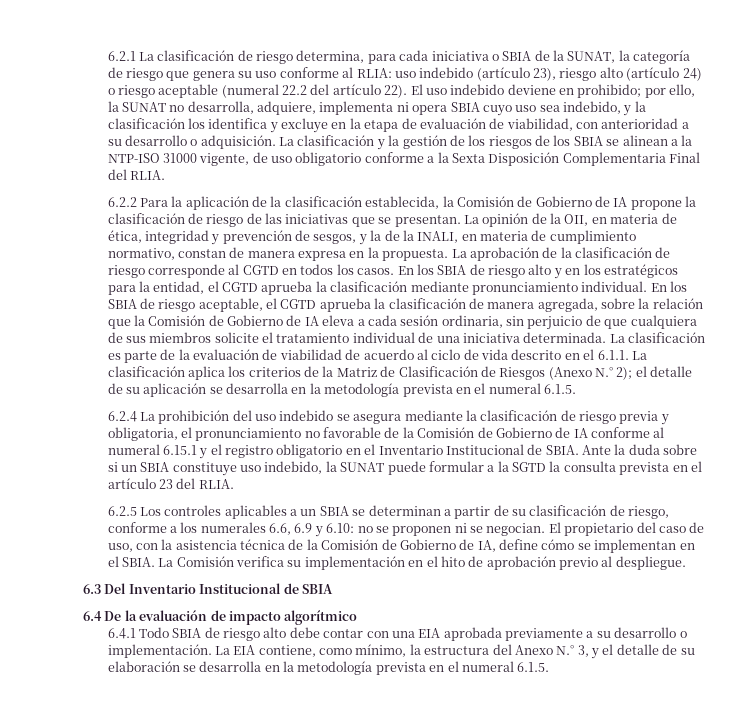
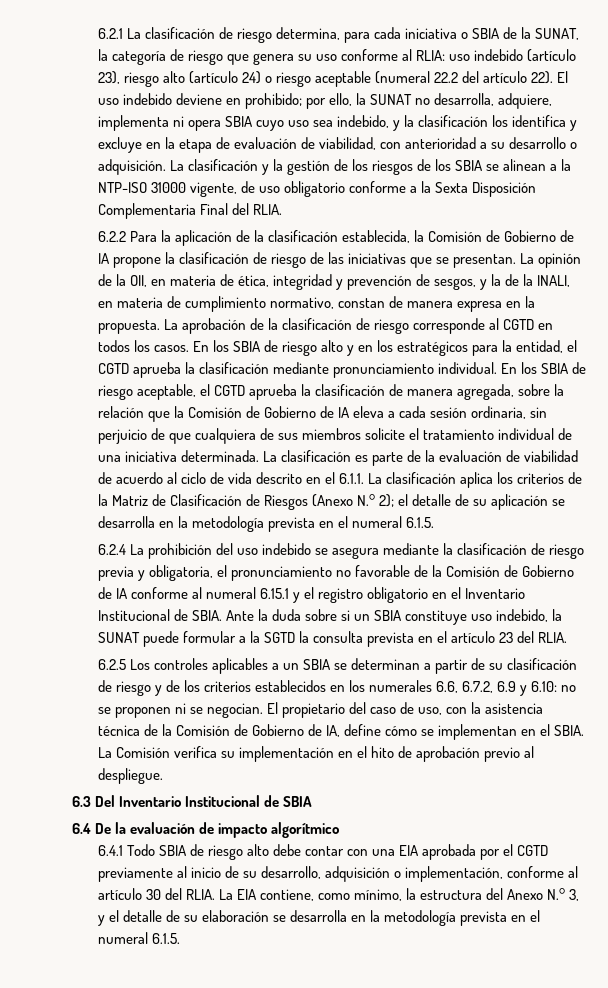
[628,506,670,519] [107,522,177,533] riesgo, conforme a -> [115,680,345,696] riesgo y de los criterios establecidos en
(292, 529) none -> [462,681,494,693] 6.7.2,
[505,627,687,641] [107,644,212,658] previamente a su desarrollo o implementación. -> [480,844,549,860] [97,866,579,882] [97,888,215,900] por el CGTD previamente al inicio de su desarrollo, adquisición o implementación, conforme al artículo 30 del RLIA.

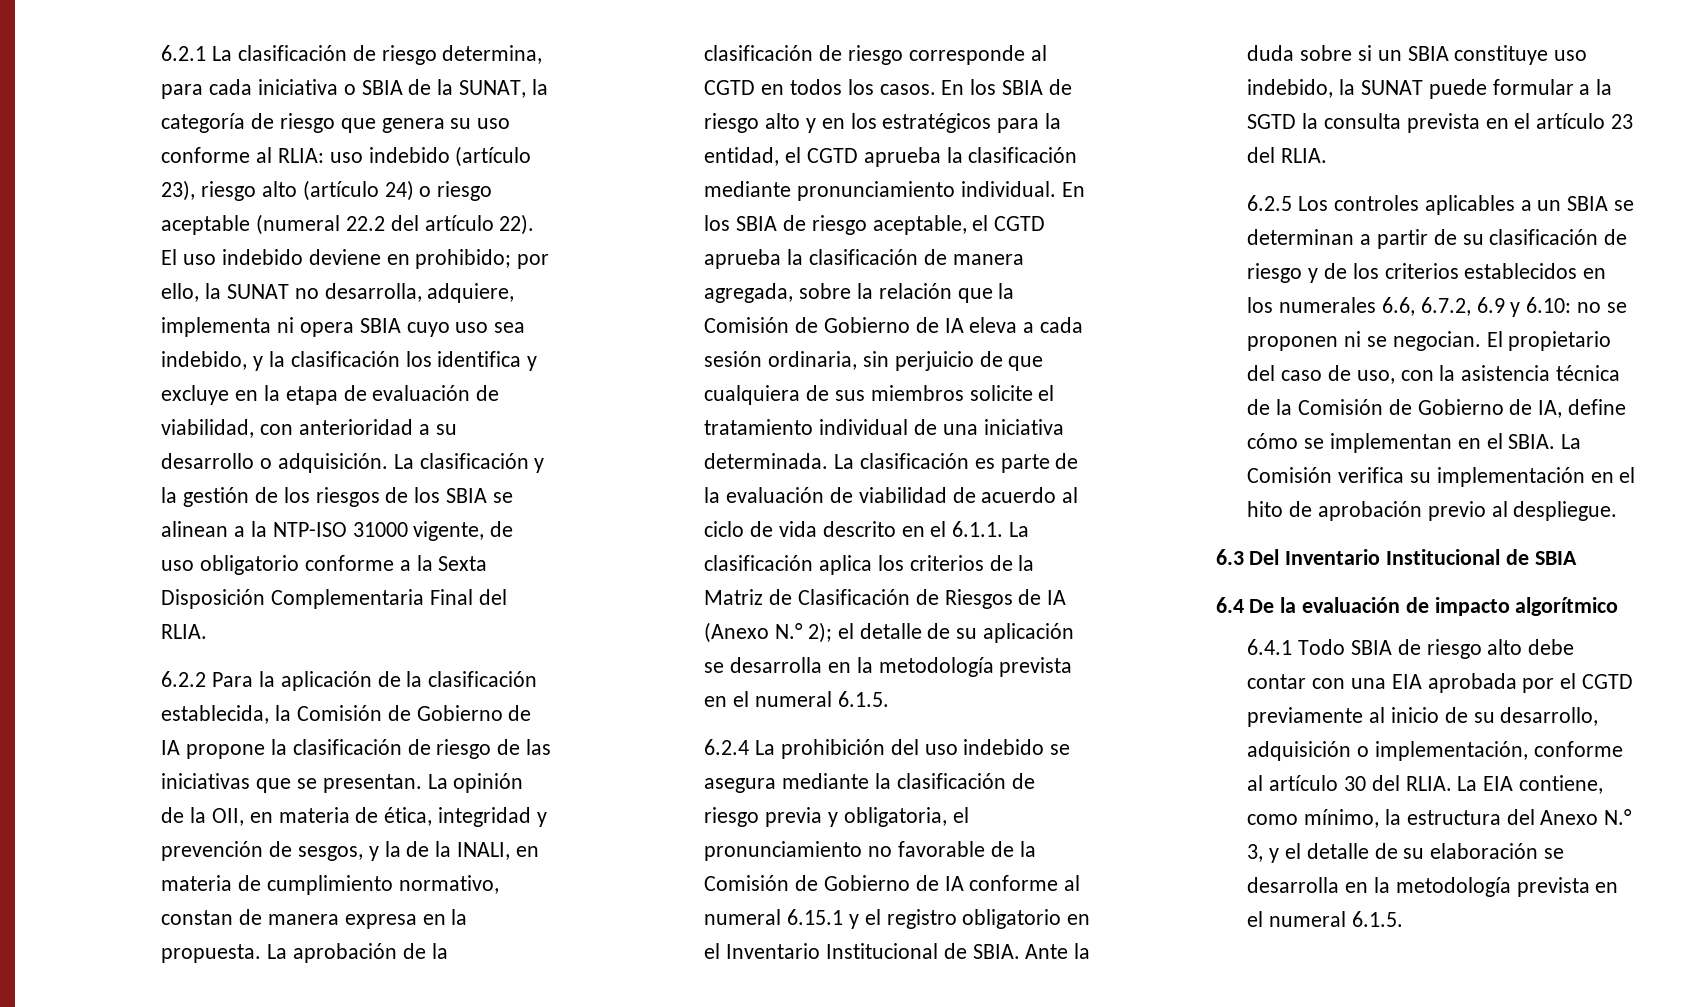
(308, 502) none -> [1018,589,1067,605] de IA

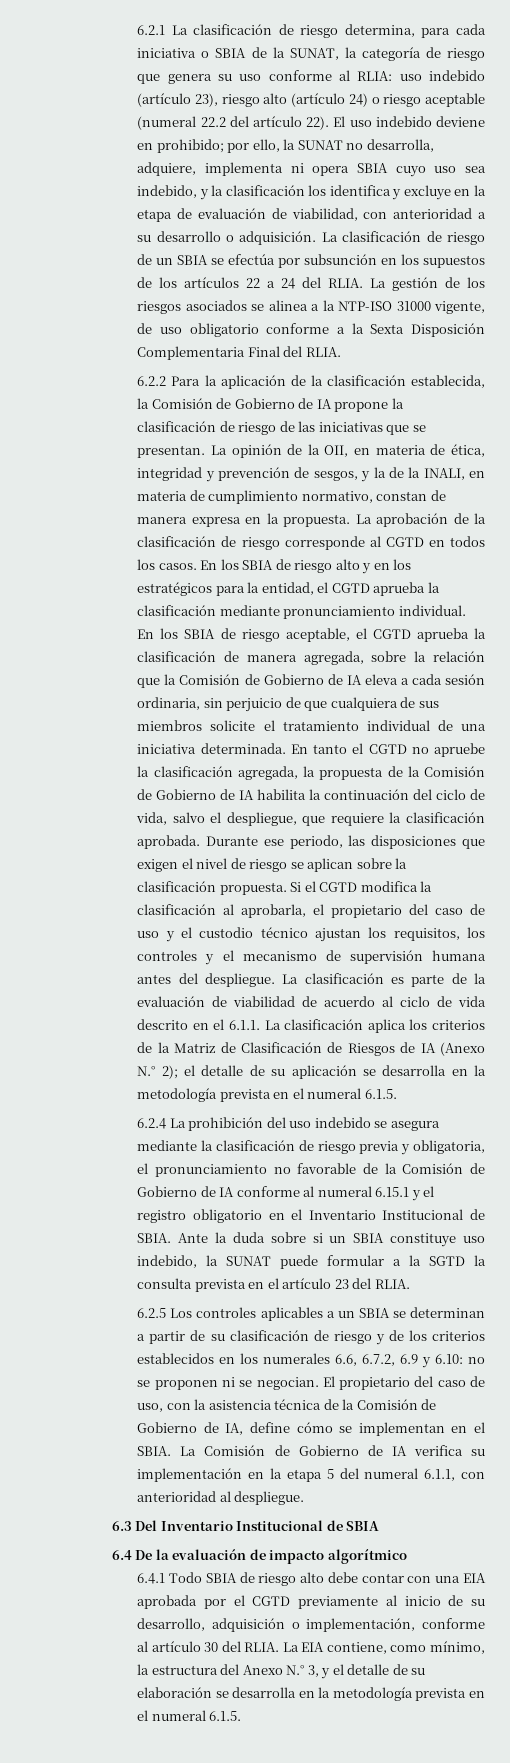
[534,458,545,473] [161,487,513,507] [161,521,229,537] y la gestión de los riesgos de los SBIA se alinean -> [426,231,485,245] [137,254,485,268] [137,277,486,291] [137,300,308,314] de riesgo de un SBIA se efectúa por subsunción en los supuestos de los artículos 22 a 24 del RLIA. La gestión de los riesgos asociados se alinea
(829, 461) none -> [290,743,485,757] [137,766,485,780] [137,789,485,800] [136,812,485,826] [137,835,485,849] [137,858,408,872] [137,881,433,895] [137,904,485,918] [137,927,486,942] [137,950,486,965] [137,973,275,987] En tanto el CGTD no apruebe la clasificación agregada, la propuesta de la Comisión de Gobierno de IA habilita la continuación del ciclo de vida, salvo el despliegue, que requiere la clasificación aprobada. Durante ese periodo, las disposiciones que exigen el nivel de riesgo se aplican sobre la clasificación propuesta. Si el CGTD modifica la clasificación al aprobarla, el propietario del caso de uso y el custodio técnico ajustan los requisitos, los controles y el mecanismo de supervisión humana antes del despliegue.
[1338,467,1636,487] [1247,501,1486,521] verifica su implementación en el hito de aprobación previo -> [274,1445,486,1456] [137,1468,486,1482] [137,1491,217,1502] de Gobierno de IA verifica su implementación en la etapa 5 del numeral 6.1.1, con anterioridad

